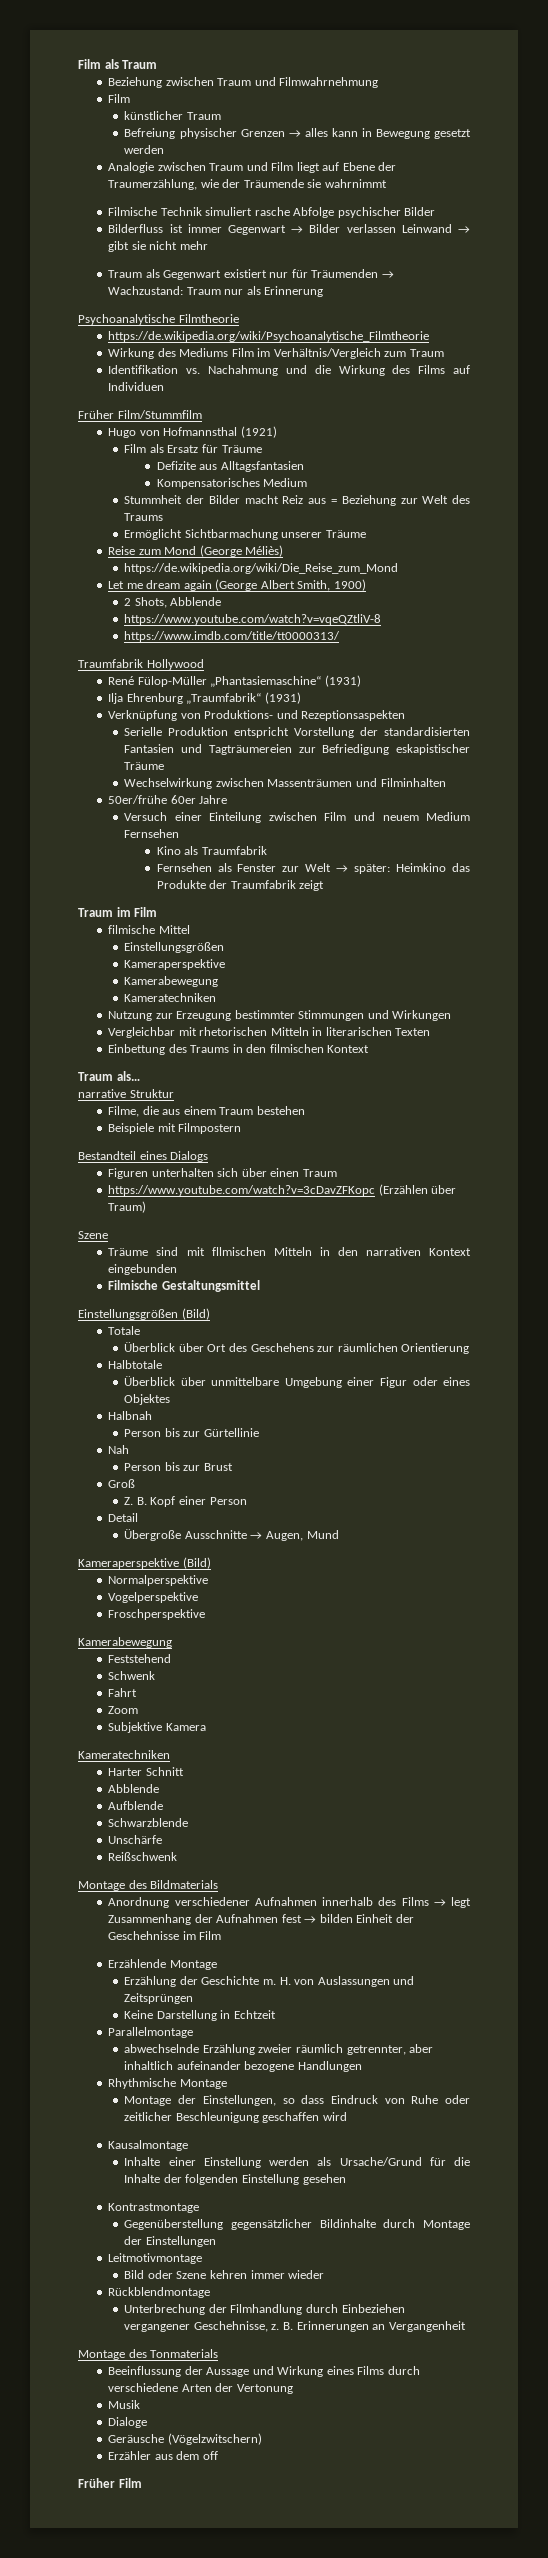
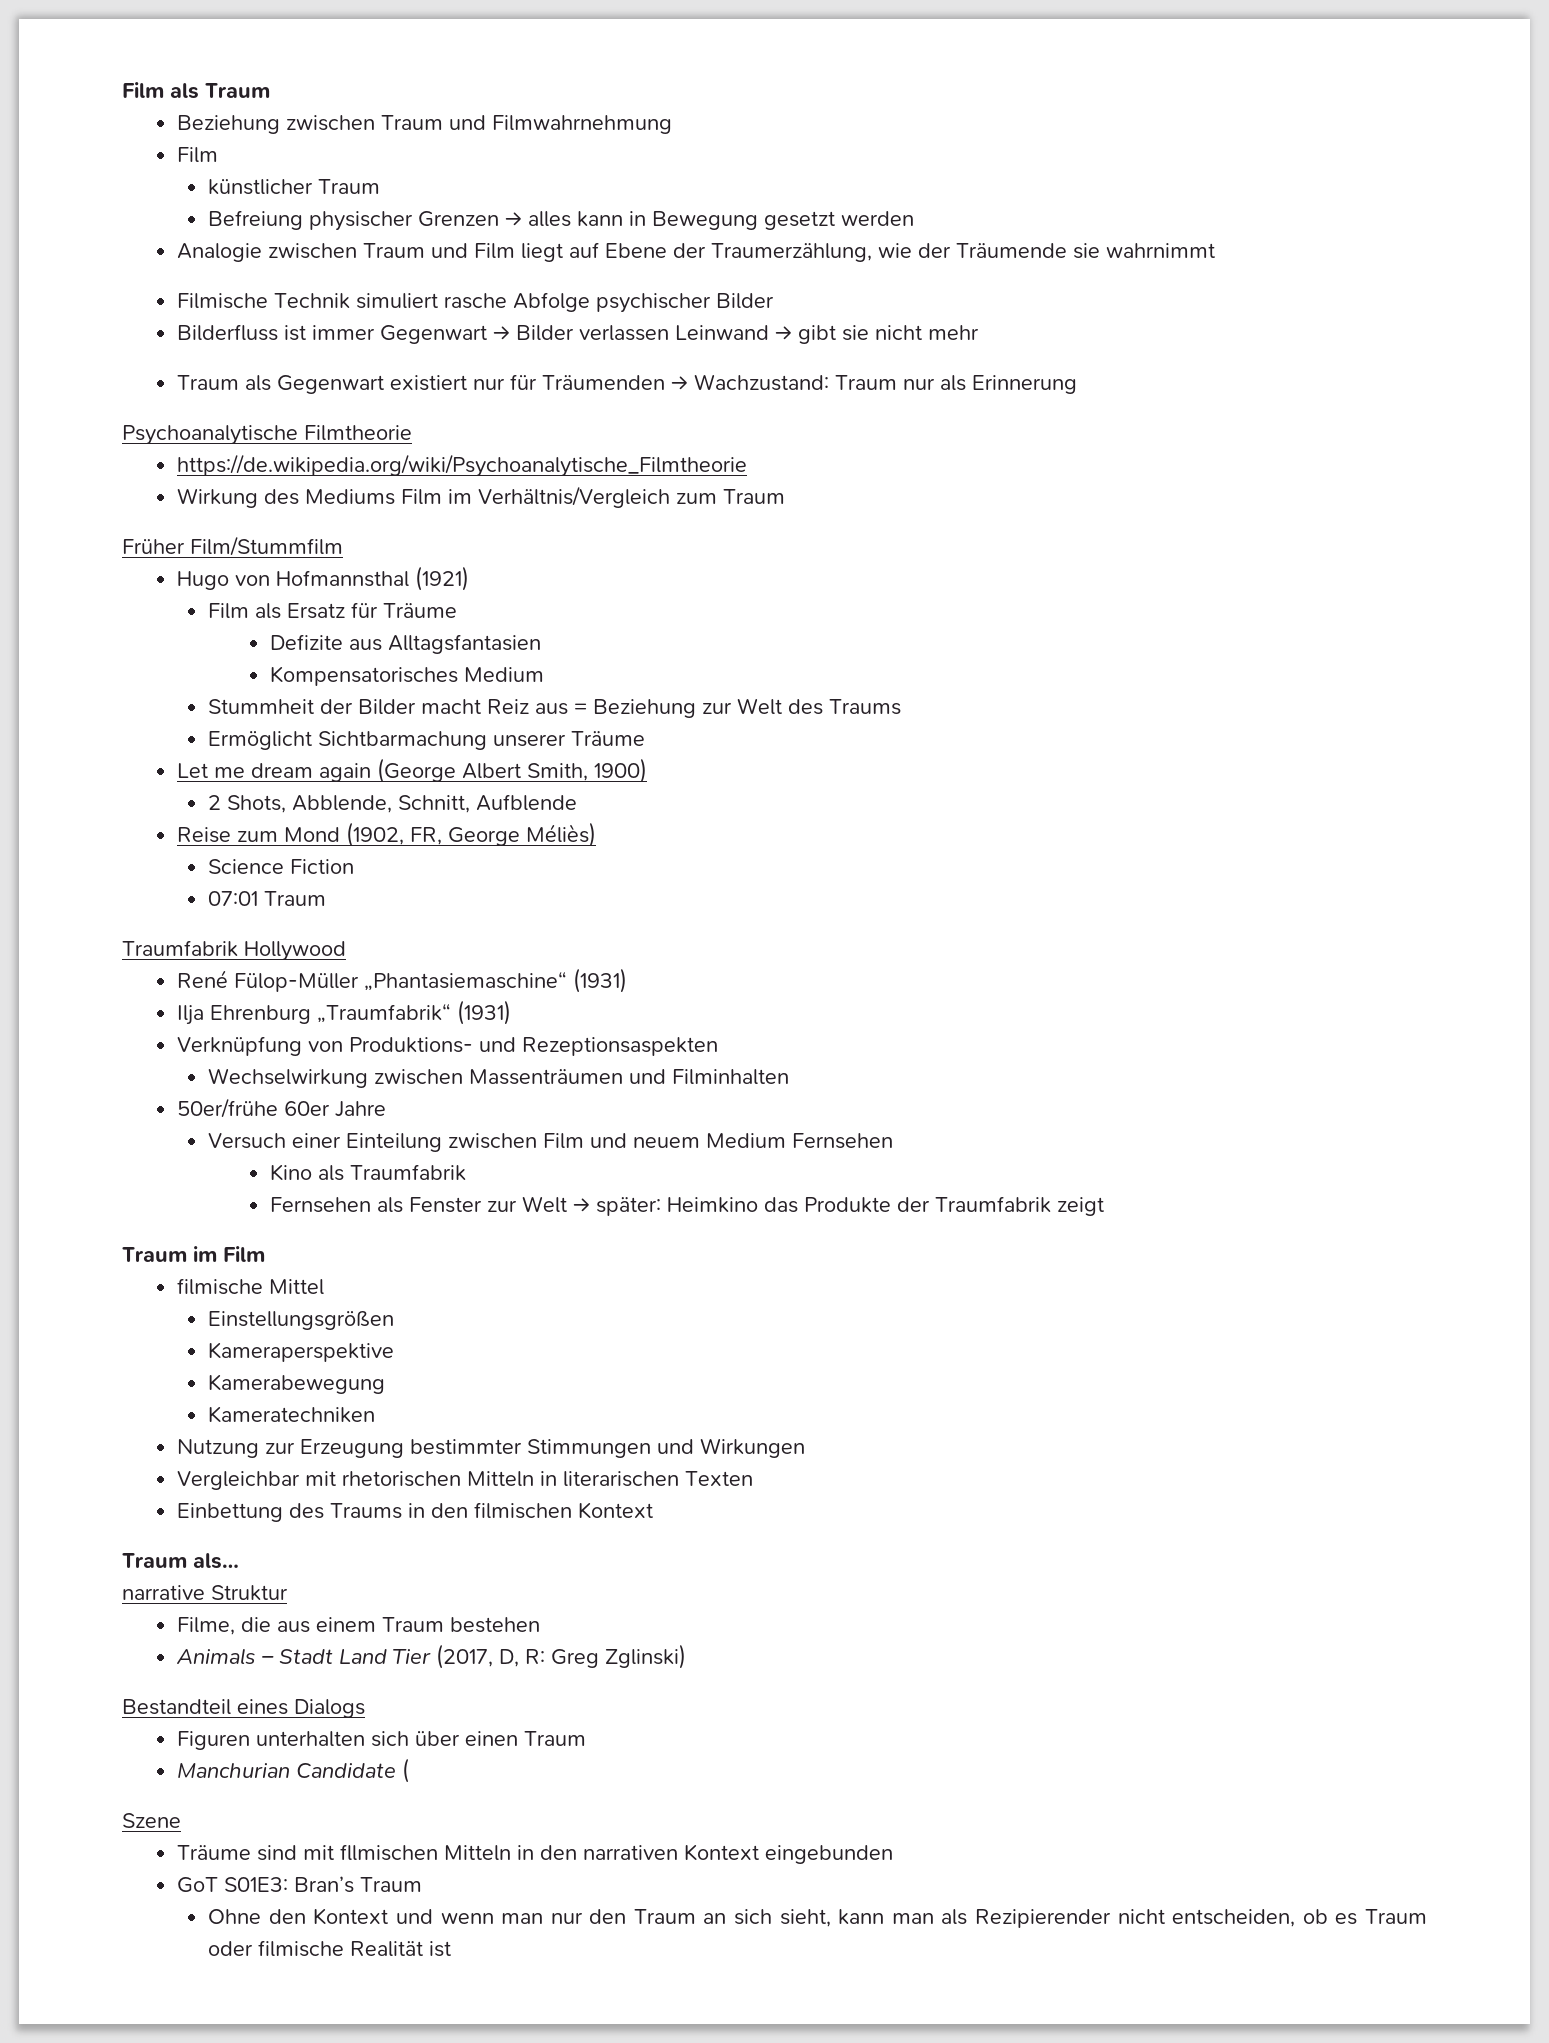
[108,365,470,376] [108,382,165,391] // Identifikation vs. Nachahmung und die Wirkung des Films auf Individuen -> (786, 496) none
[108,545,284,557] [124,563,399,574] // Reise zum Mond (George Méliès) // https://de.wikipedia.org/wiki/Die_Reise_zum_Mond -> (646, 738) none
[170,597,222,606] [124,614,382,625] [124,631,341,642] Abblende // https://www.youtube.com/watch?v=vqeQZtliV-8 // https://www.imdb.com/title/tt0000313/ -> [292,794,578,813] [177,822,597,847] [208,859,355,874] [208,891,327,906] Abblende, Schnitt, Aufblende // Reise zum Mond (1902, FR, George Méliès) // Science Fiction // 07:01 Traum
[124,727,470,738] [124,744,470,755] [124,762,165,770] // Serielle Produktion entspricht Vorstellung der standardisierten Fantasien und Tagträumereien zur Befriedigung eskapistischer Träume -> (719, 1046) none
[108,1123,242,1134] Beispiele mit Filmpostern -> [176,1644,687,1669] Animals – Stadt Land Tier (2017, D, R: Greg Zglinski)
[108,1184,457,1196] [108,1201,147,1213] https://www.youtube.com/watch?v=3cDavZFKopc (Erzählen über Traum) -> [177,1758,410,1783] Manchurian Candidate (
[108,1280,260,1292] [78,1308,210,1320] [108,1326,141,1335] [124,1342,470,1354] [108,1360,163,1369] [124,1376,470,1388] [124,1394,171,1405] [108,1411,153,1420] [124,1428,259,1437] [108,1445,130,1454] [124,1462,233,1471] [108,1479,136,1488] [124,1496,247,1507] [108,1513,139,1522] [124,1529,339,1541] [78,1557,211,1569] [108,1575,209,1586] [108,1592,199,1603] [108,1609,206,1620] [78,1637,172,1648] [108,1654,172,1663] [108,1671,156,1680] [108,1688,138,1697] [108,1706,139,1714] [108,1722,206,1733] [78,1750,170,1759] [108,1767,184,1776] [108,1784,160,1793] [108,1801,164,1810] [108,1818,189,1827] [108,1835,163,1844] [108,1852,178,1861] [78,1880,219,1891] [108,1897,471,1908] [108,1914,414,1925] [108,1931,222,1940] [108,1959,217,1970] [124,1976,415,1987] [124,1993,194,2004] [124,2010,276,2021] [108,2027,194,2038] [124,2044,434,2055] [124,2061,362,2072] [108,2078,227,2089] [124,2095,470,2106] [124,2112,347,2123] [108,2140,189,2151] [124,2157,470,2168] [124,2174,346,2185] [108,2203,200,2213] [124,2219,470,2230] [124,2236,216,2247] [108,2253,203,2264] [124,2270,325,2279] [108,2287,211,2298] [124,2304,405,2315] [124,2321,466,2332] [78,2349,219,2360] [108,2366,420,2377] [108,2383,293,2394] [108,2400,141,2409] [108,2417,148,2428] [108,2433,262,2445] [108,2451,218,2460] [78,2478,142,2488] Filmische Gestaltungsmittel // Einstellungsgrößen (Bild) // Totale // Überblick über Ort des Geschehens zur räumlichen Orientierung // Halbtotale // Überblick über unmittelbare Umgebung einer Figur oder eines Objektes // Halbnah // Person bis zur Gürtellinie // Nah // Person bis zur Brust // Groß // Z. B. Kopf einer Person // Detail // Übergroße Ausschnitte → Augen, Mund // Kameraperspektive (Bild) // Normalperspektive // Vogelperspektive // Froschperspektive // Kamerabewegung // Feststehend // Schwenk // Fahrt // Zoom // Subjektive Kamera // Kameratechniken // Harter Schnitt // Abblende // Aufblende // Schwarzblende // Unschärfe // Reißschwenk // Montage des Bildmaterials // Anordnung verschiedener Aufnahmen innerhalb des Films → legt Zusammenhang der Aufnahmen fest → bilden Einheit der Geschehnisse im Film // Erzählende Montage // Erzählung der Geschichte m. H. von Auslassungen und Zeitsprüngen // Keine Darstellung in Echtzeit // Parallelmontage // abwechselnde Erzählung zweier räumlich getrennter, aber inhaltlich aufeinander bezogene Handlungen // Rhythmische Montage // Montage der Einstellungen, so dass Eindruck von Ruhe oder zeitlicher Beschleunigung geschaffen wird // Kausalmontage // Inhalte einer Einstellung werden als Ursache/Grund für die Inhalte der folgenden Einstellung gesehen // Kontrastmontage // Gegenüberstellung gegensätzlicher Bildinhalte durch Montage der Einstellungen // Leitmotivmontage // Bild oder Szene kehren immer wieder // Rückblendmontage // Unterbrechung der Filmhandlung durch Einbeziehen vergangener Geschehnisse, z. B. Erinnerungen an Vergangenheit // Montage des Tonmaterials // Beeinflussung der Aussage und Wirkung eines Films durch verschiedene Arten der Vertonung // Musik // Dialoge // Geräusche (Vögelzwitschern) // Erzähler aus dem off // Früher Film -> [177,1876,423,1893] [208,1908,1428,1928] [208,1940,452,1957] GoT S01E3: Bran’s Traum // Ohne den Kontext und wenn man nur den Traum an sich sieht, kann man als Rezipierender nicht entscheiden, ob es Traum oder filmische Realität ist

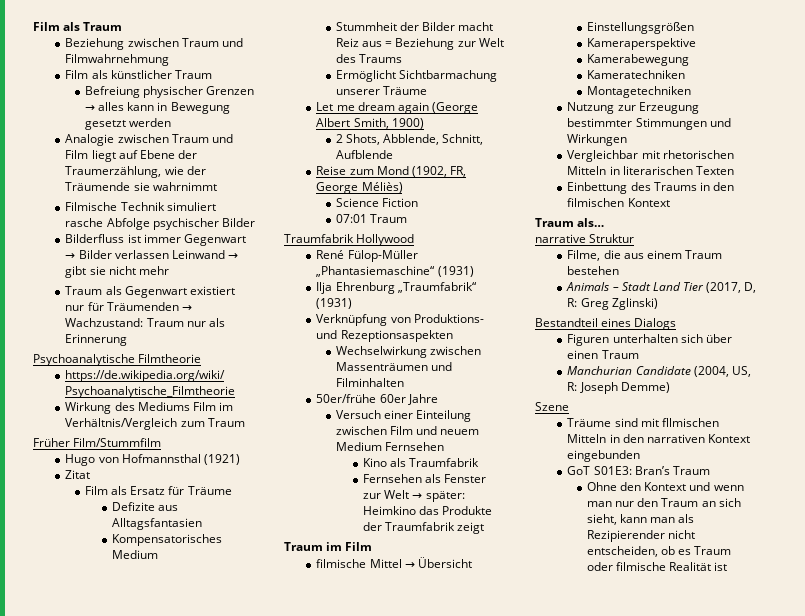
(219, 155) // -> [91,70,108,79] als
(470, 578) none -> [65,470,91,479] // Zitat
(325, 1287) none -> [404,557,472,568] → Übersicht
(376, 1414) none -> [587,86,692,98] // Montagetechniken
[402,1758,410,1783] ( -> [693,366,751,377] [567,382,670,394] (2004, US, R: Joseph Demme)

